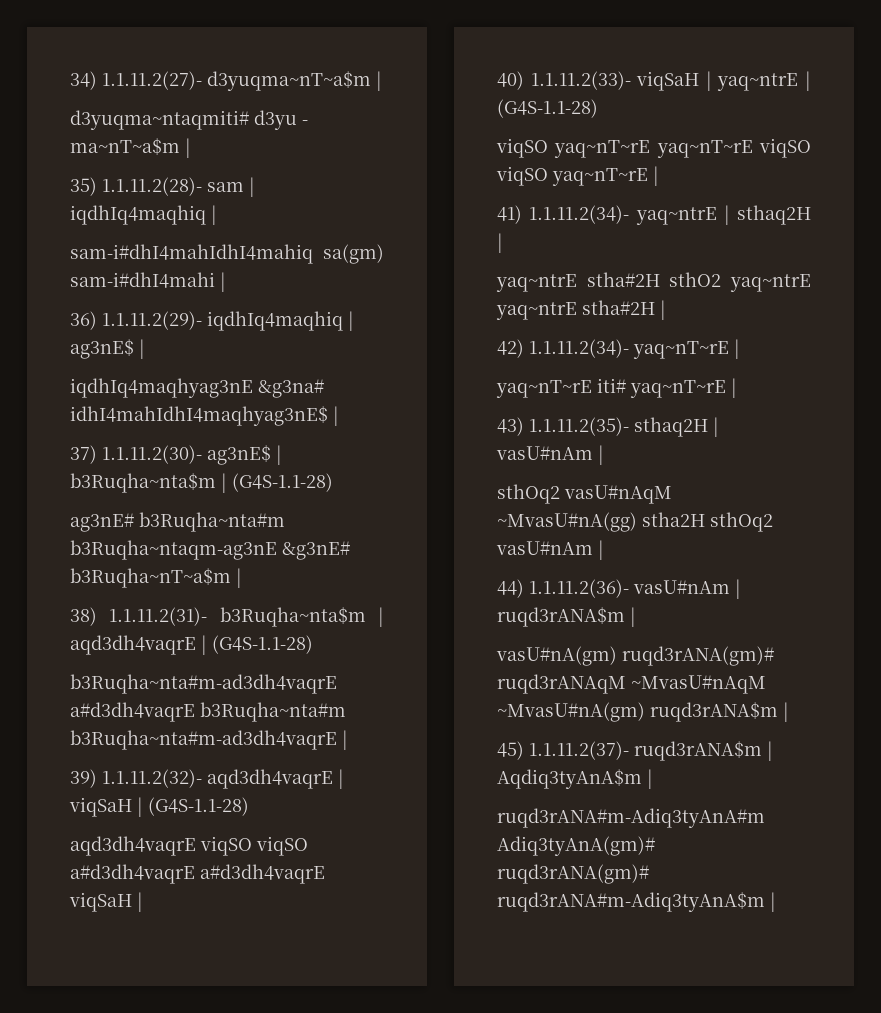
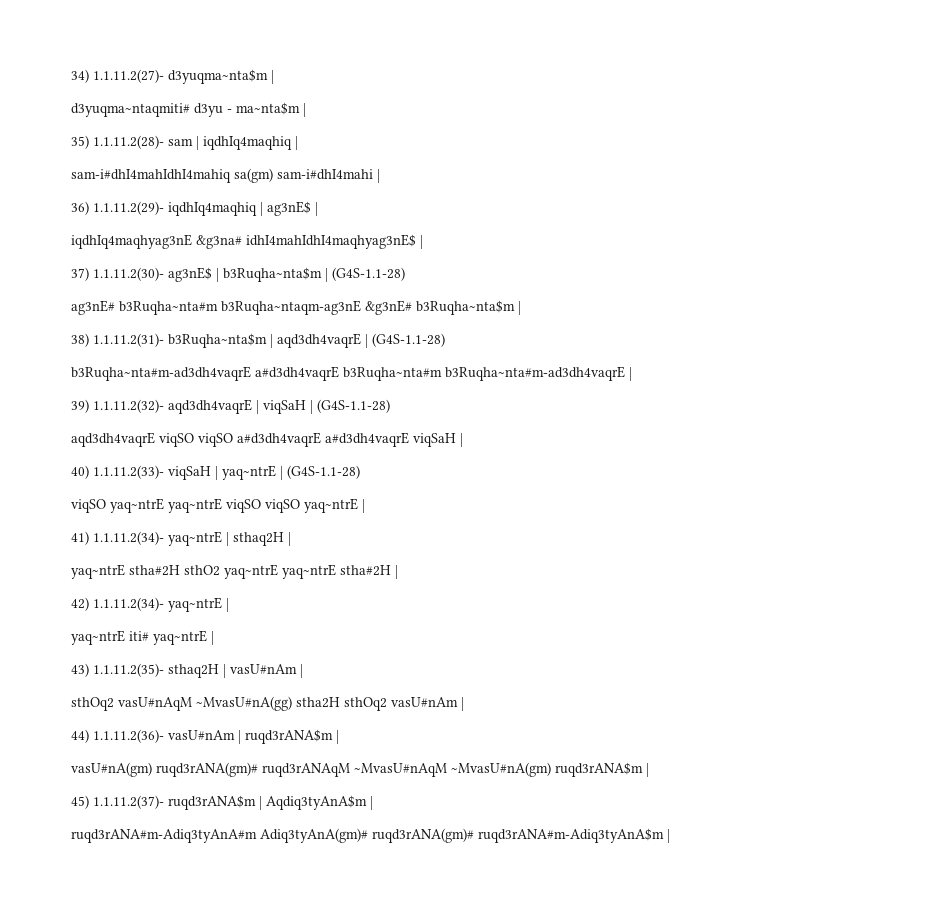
[207,71,371,91] d3yuqma~nT~a$m -> [168,69,268,84] d3yuqma~nta$m
[70,138,180,155] ma~nT~a$m -> [236,102,300,115] ma~nta$m
[70,568,231,588] b3Ruqha~nT~a$m -> [416,300,515,315] b3Ruqha~nta$m
[554,138,811,158] [496,166,648,186] yaq~nT~rE yaq~nT~rE viqSO viqSO yaq~nT~rE -> [110,498,358,513] yaq~ntrE yaq~ntrE viqSO viqSO yaq~ntrE
[633,339,740,359] [496,378,726,398] yaq~nT~rE | // yaq~nT~rE iti# yaq~nT~rE -> [168,597,229,612] [71,630,207,645] yaq~ntrE | // yaq~ntrE iti# yaq~ntrE

